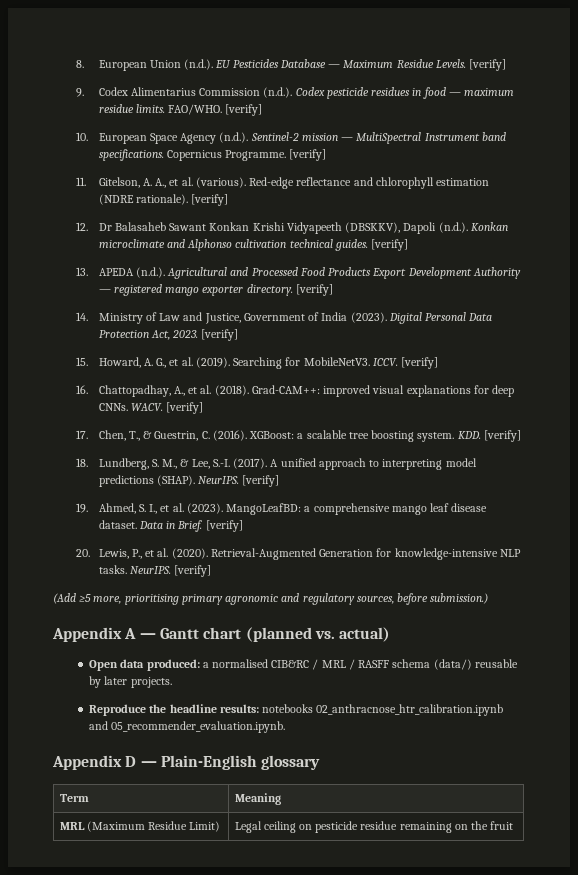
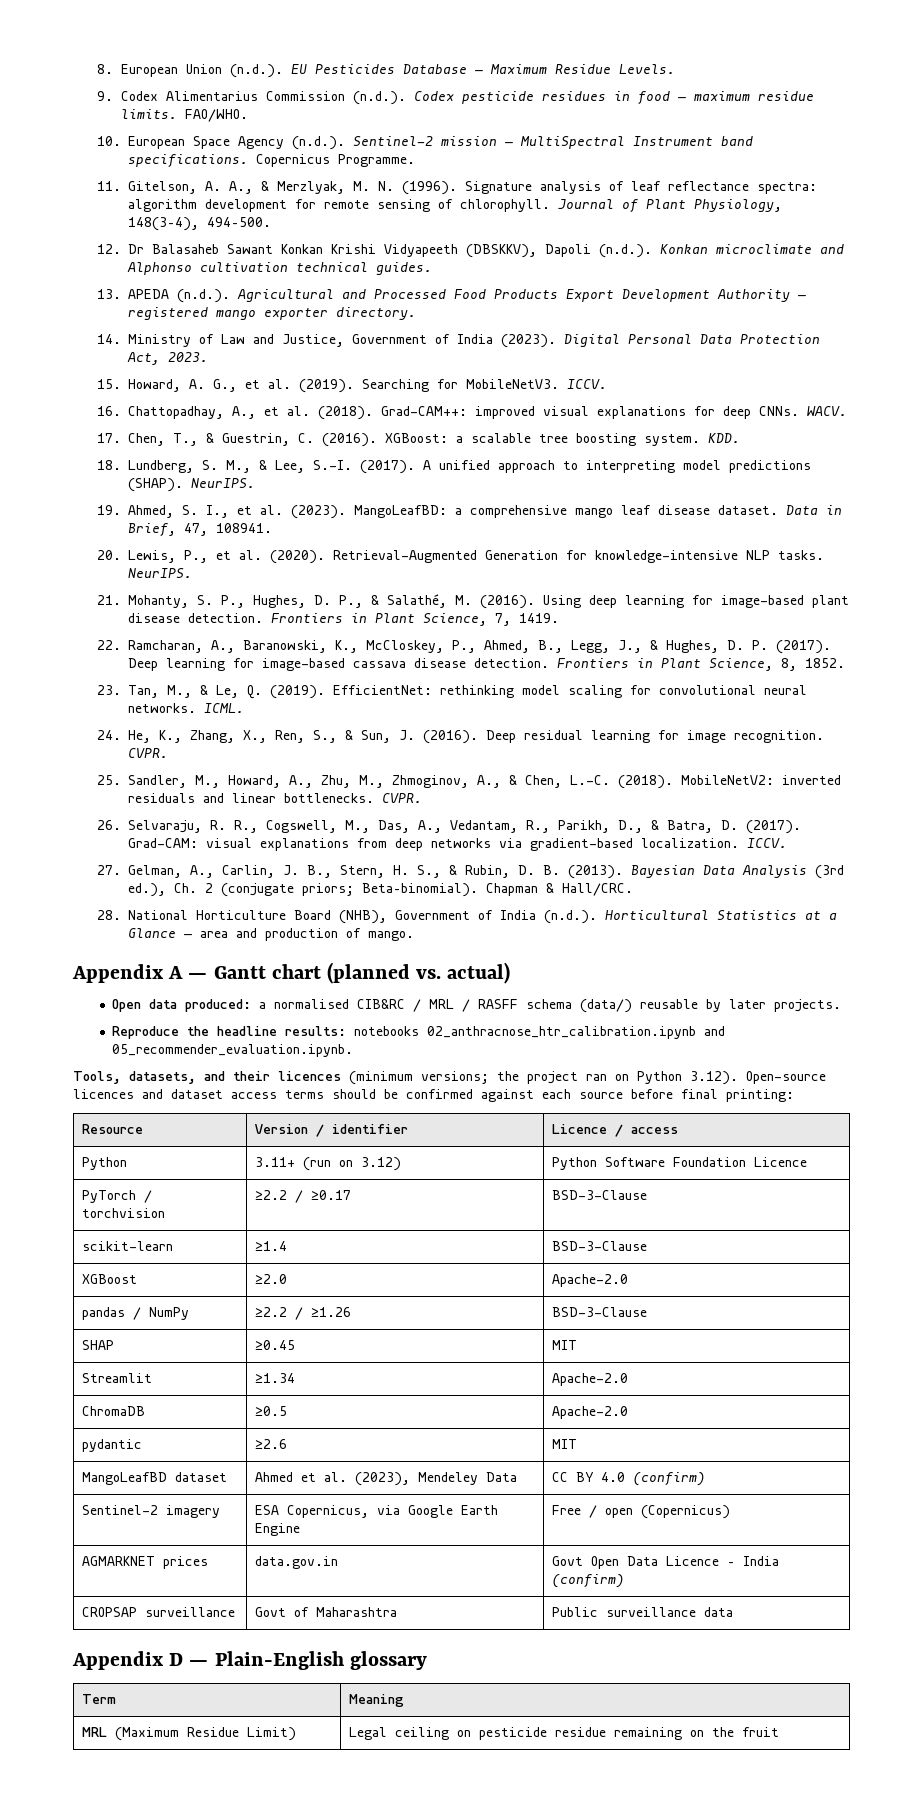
[469,59,507,71] [verify] -> (675, 69) none
[225,104,263,116] [verify] -> (248, 115) none
[289,149,327,161] [verify] -> (415, 160) none
[169,177,490,189] [98,194,229,206] et al. (various). Red-edge reflectance and chlorophyll estimation (NDRE rationale). [verify] -> [260,181,817,195] [127,199,782,213] [127,217,271,231] & Merzlyak, M. N. (1996). Signature analysis of leaf reflectance spectra: algorithm development for remote sensing of chlorophyll. Journal of Plant Physiology, 148(3–4), 494–500.
[371,239,409,251] [verify] -> (432, 268) none
[295,284,333,296] [verify] -> (416, 313) none
[201,329,239,341] [verify] -> (208, 357) none
[401,357,439,369] [verify] -> (607, 384) none
[166,402,204,414] [verify] -> (847, 411) none
[483,430,521,442] [verify] -> (740, 438) none
[242,475,280,487] [verify] -> (255, 483) none
[177,520,243,532] Brief. [verify] -> [127,523,272,537] Brief, 47, 108941.
[174,565,212,577] [53,593,489,605] [verify] // (Add ≥5 more, prioritising primary agronomic and regulatory sources, before submission.) -> [96,594,849,609] [127,613,559,626] [96,640,831,654] [127,658,845,671] [96,685,807,699] [127,703,244,713] [96,730,824,744] [127,748,168,758] [96,775,841,789] [127,793,422,803] [96,820,801,834] [127,838,787,851] [96,865,844,879] [127,883,633,897] [96,910,837,924] [127,928,414,941] // 21. Mohanty, S. P., Hughes, D. P., & Salathé, M. (2016). Using deep learning for image-based plant disease detection. Frontiers in Plant Science, 7, 1419. // 22. Ramcharan, A., Baranowski, K., McCloskey, P., Ahmed, B., Legg, J., & Hughes, D. P. (2017). Deep learning for image-based cassava disease detection. Frontiers in Plant Science, 8, 1852. // 23. Tan, M., & Le, Q. (2019). EfficientNet: rethinking model scaling for convolutional neural networks. ICML. // 24. He, K., Zhang, X., Ren, S., & Sun, J. (2016). Deep residual learning for image recognition. CVPR. // 25. Sandler, M., Howard, A., Zhu, M., Zhmoginov, A., & Chen, L.-C. (2018). MobileNetV2: inverted residuals and linear bottlenecks. CVPR. // 26. Selvaraju, R. R., Cogswell, M., Das, A., Vedantam, R., Parikh, D., & Batra, D. (2017). Grad-CAM: visual explanations from deep networks via gradient-based localization. ICCV. // 27. Gelman, A., Carlin, J. B., Stern, H. S., & Rubin, D. B. (2013). Bayesian Data Analysis (3rd ed.), Ch. 2 (conjugate priors; Beta–binomial). Chapman & Hall/CRC. // 28. National Horticulture Board (NHB), Government of India (n.d.). Horticultural Statistics at a Glance — area and production of mango.
(286, 727) none -> [73,1071,826,1085] [73,1089,794,1102] [82,1124,144,1134] [255,1124,409,1137] [552,1124,679,1137] [82,1157,128,1170] [255,1157,402,1171] [552,1157,808,1170] [82,1190,153,1203] [82,1208,166,1218] [255,1190,352,1203] [552,1190,648,1200] [82,1241,174,1251] [255,1241,288,1251] [552,1241,648,1251] [82,1274,138,1284] [255,1274,288,1284] [552,1274,629,1287] [82,1307,190,1320] [255,1307,352,1320] [552,1307,648,1317] [82,1340,115,1350] [255,1340,296,1350] [552,1340,578,1350] [82,1373,153,1383] [255,1373,296,1383] [552,1373,629,1386] [82,1406,146,1416] [255,1406,288,1416] [552,1406,629,1419] [82,1439,143,1452] [255,1439,288,1449] [552,1439,578,1449] [82,1472,228,1485] [255,1472,518,1486] [552,1472,706,1486] [82,1505,221,1518] [255,1505,499,1518] [255,1523,301,1536] [552,1505,731,1519] [82,1556,209,1569] [255,1556,339,1569] [552,1556,780,1569] [552,1574,625,1588] [82,1607,236,1617] [255,1607,398,1617] [552,1607,734,1617] // Tools, datasets, and their licences (minimum versions; the project ran on Python 3.12). Open-source licences and dataset access terms should be confirmed against each source before final printing: // Resource | Version / identifier | Licence / access // Python | 3.11+ (run on 3.12) | Python Software Foundation Licence // PyTorch / torchvision | ≥2.2 / ≥0.17 | BSD-3-Clause // scikit-learn | ≥1.4 | BSD-3-Clause // XGBoost | ≥2.0 | Apache-2.0 // pandas / NumPy | ≥2.2 / ≥1.26 | BSD-3-Clause // SHAP | ≥0.45 | MIT // Streamlit | ≥1.34 | Apache-2.0 // ChromaDB | ≥0.5 | Apache-2.0 // pydantic | ≥2.6 | MIT // MangoLeafBD dataset | Ahmed et al. (2023), Mendeley Data | CC BY 4.0 (confirm) // Sentinel-2 imagery | ESA Copernicus, via Google Earth Engine | Free / open (Copernicus) // AGMARKNET prices | data.gov.in | Govt Open Data Licence – India (confirm) // CROPSAP surveillance | Govt of Maharashtra | Public surveillance data

